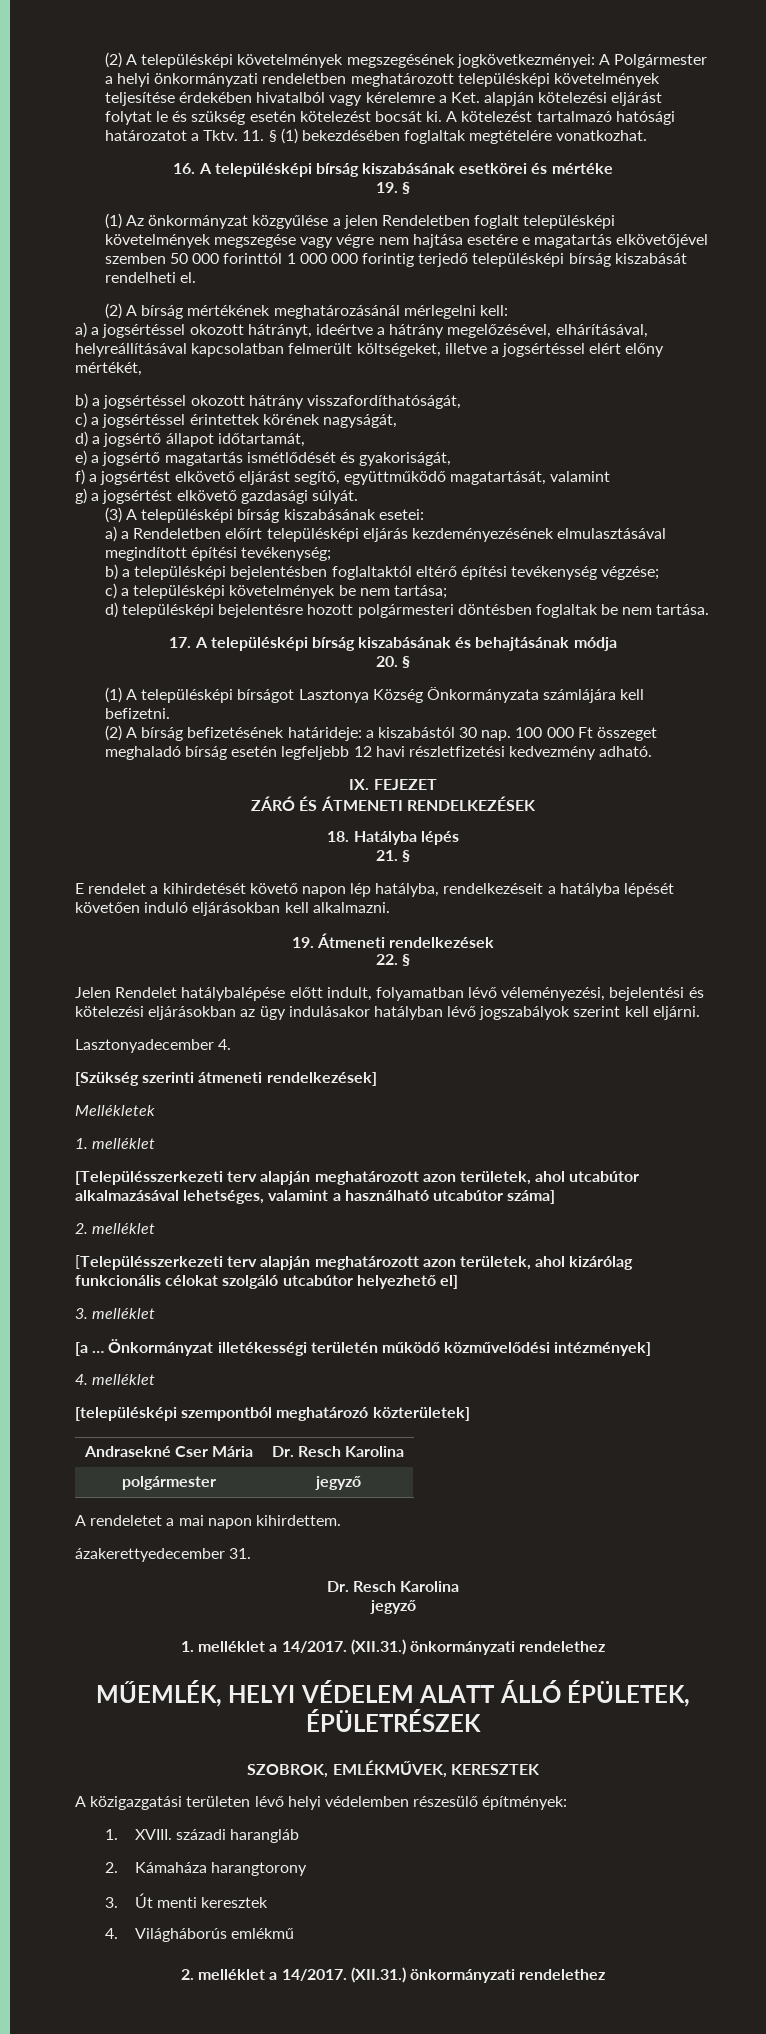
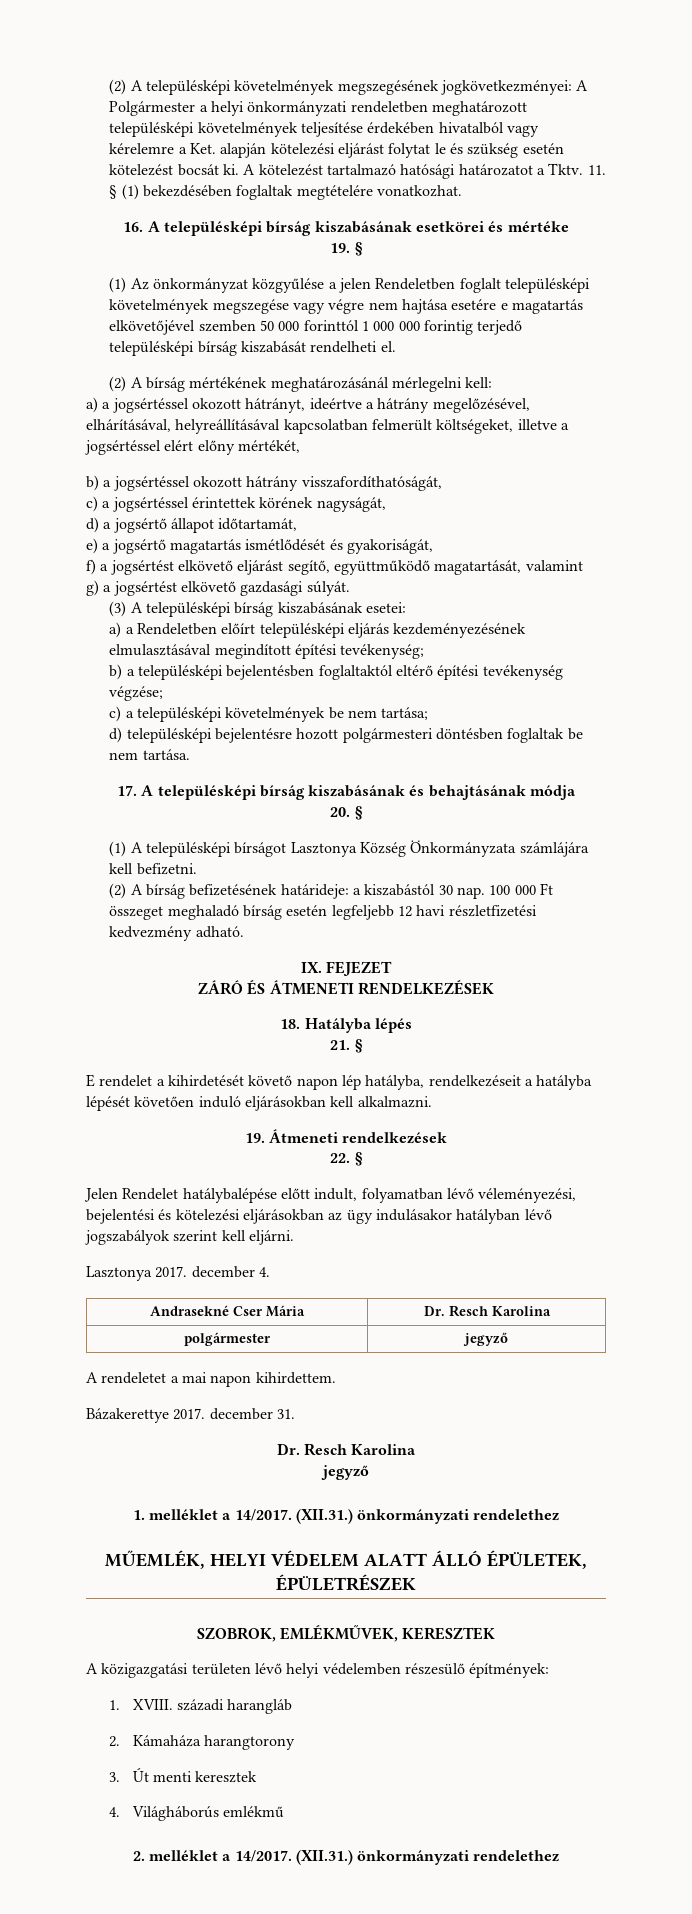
[75,1039,232,1053] [75,1072,377,1086] [75,1105,155,1116] [75,1138,156,1149] [75,1171,640,1185] [75,1190,556,1204] [75,1223,156,1234] [75,1255,634,1270] [75,1275,458,1289] [75,1308,156,1319] [75,1339,652,1356] [75,1374,156,1385] [75,1407,470,1421] Lasztonyadecember 4. // [Szükség szerinti átmeneti rendelkezések] // Mellékletek // 1. melléklet // [Településszerkezeti terv alapján meghatározott azon területek, ahol utcabútor alkalmazásával lehetséges, valamint a használható utcabútor száma] // 2. melléklet // [Településszerkezeti terv alapján meghatározott azon területek, ahol kizárólag funkcionális célokat szolgáló utcabútor helyezhető el] // 3. melléklet // [a … Önkormányzat illetékességi területén működő közművelődési intézmények] // 4. melléklet // [településképi szempontból meghatározó közterületek] -> [86,1266,270,1281] Lasztonya 2017. december 4.
[75,1548,225,1562] ázakerettyedecember -> [86,1408,273,1423] Bázakerettye 2017. december

